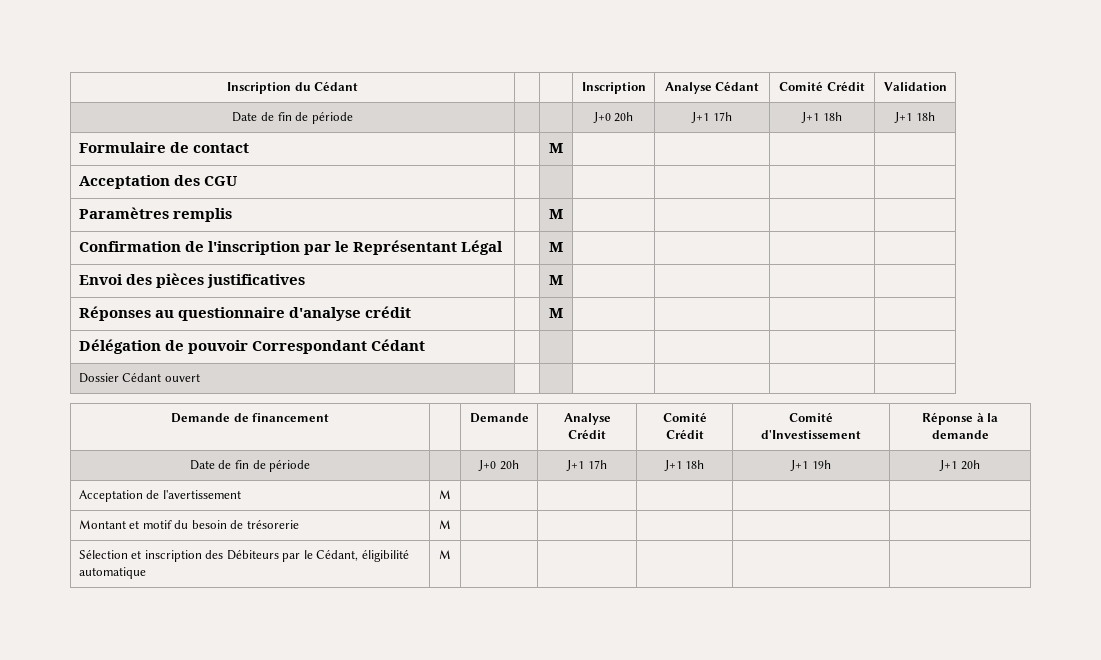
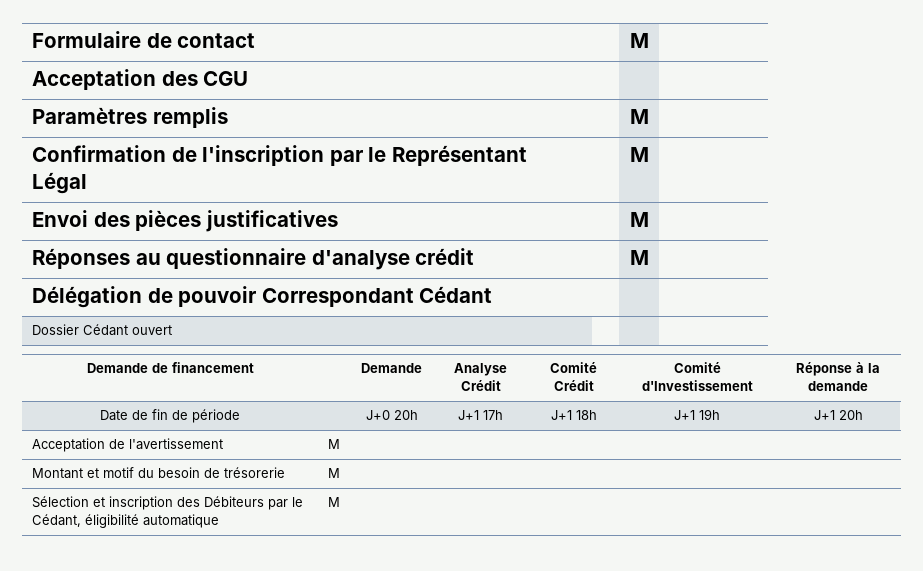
[226,81,359,94] [581,82,646,94] [664,81,760,94] [779,81,865,91] [883,82,947,91] [232,111,353,124] [592,112,634,123] [691,112,732,123] [801,112,842,123] [894,112,935,123] Inscription du Cédant | | | Inscription | Analyse Cédant | Comité Crédit | Validation // Date de fin de période | | | J+0 20h | J+1 17h | J+1 18h | J+1 18h // -> (32, 39) none

